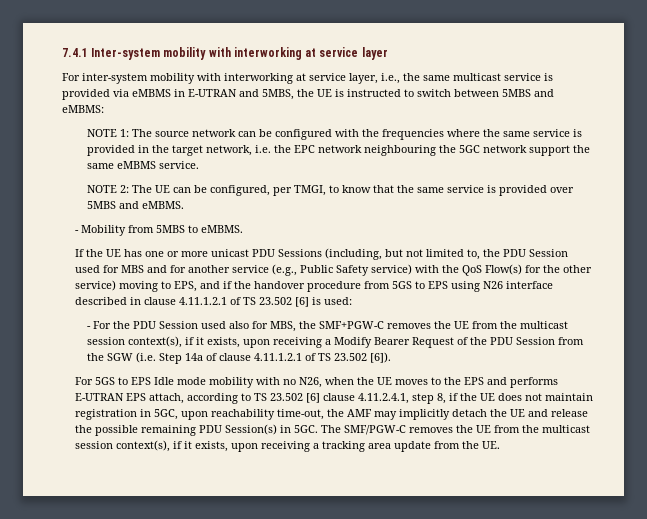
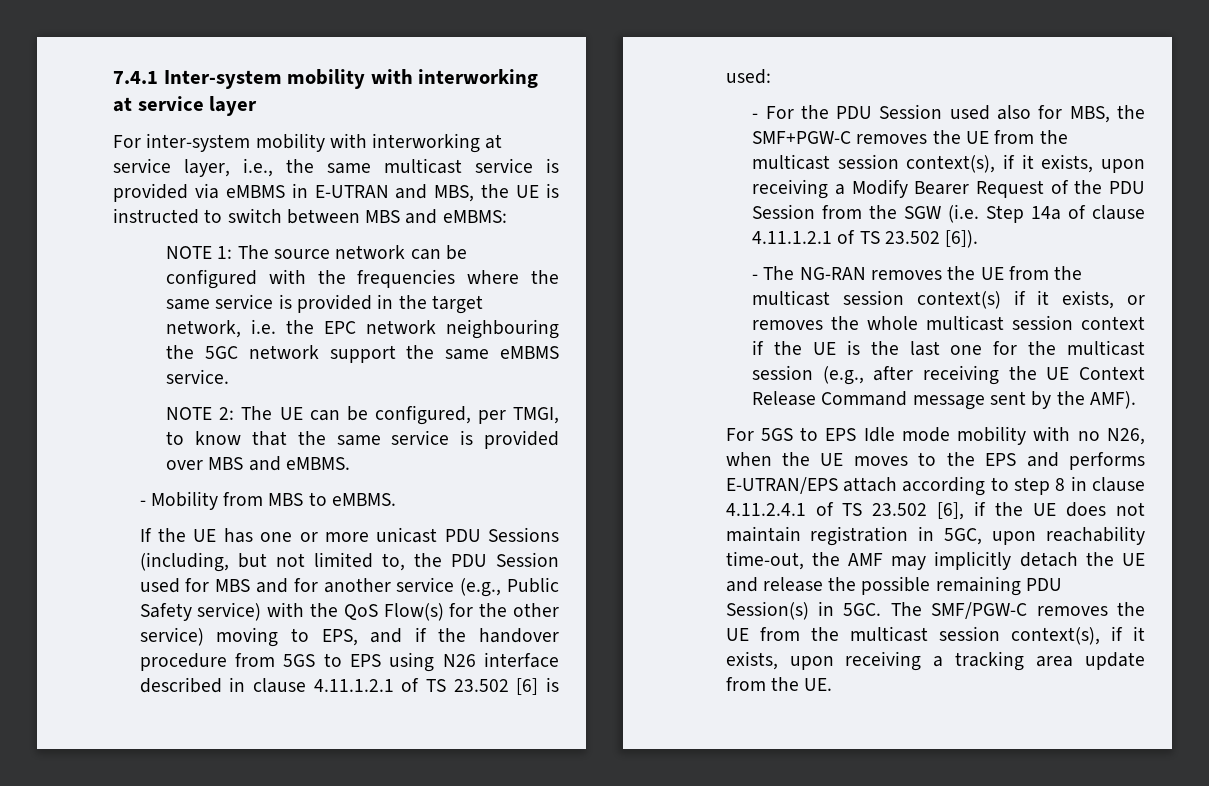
[262,89,294,100] 5MBS, -> [434,185,475,202] MBS,
[502,89,531,97] 5MBS -> [365,210,401,223] MBS
[87,201,117,209] 5MBS -> [208,457,244,470] MBS
[155,225,185,233] 5MBS -> [268,493,304,506] MBS
(392, 357) none -> [752,266,1083,280] [752,290,1145,309] [752,315,1145,331] [752,340,1145,356] [752,365,1145,385] [752,391,1136,410] // - The NG-RAN removes the UE from the multicast session context(s) if it exists, or removes the whole multicast session context if the UE is the last one for the multicast session (e.g., after receiving the UE Context Release Command message sent by the AMF).
[74,393,446,404] E-UTRAN EPS attach, according to TS 23.502 [6] clause 4.11.2.4.1, step 8, -> [725,476,1145,496] [725,502,965,520] E-UTRAN/EPS attach according to step 8 in clause 4.11.2.4.1 of TS 23.502 [6],

